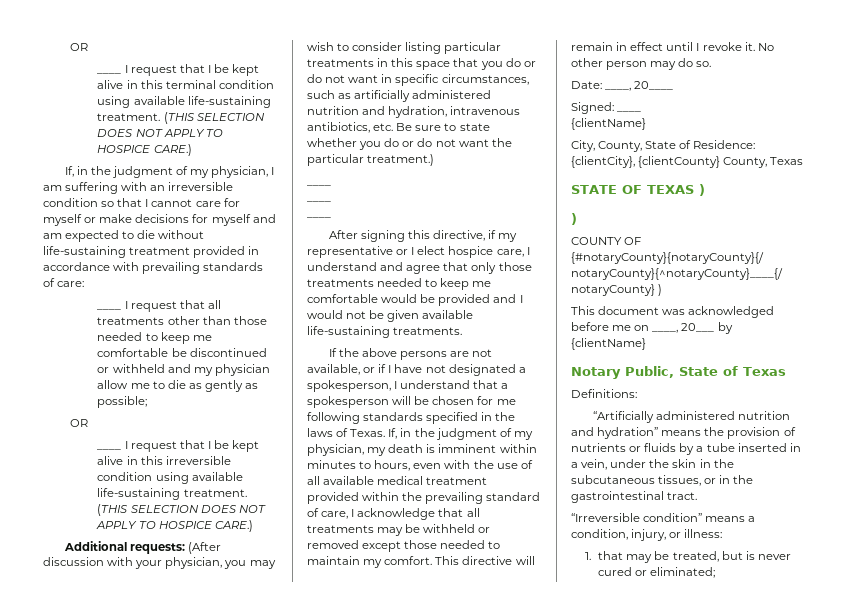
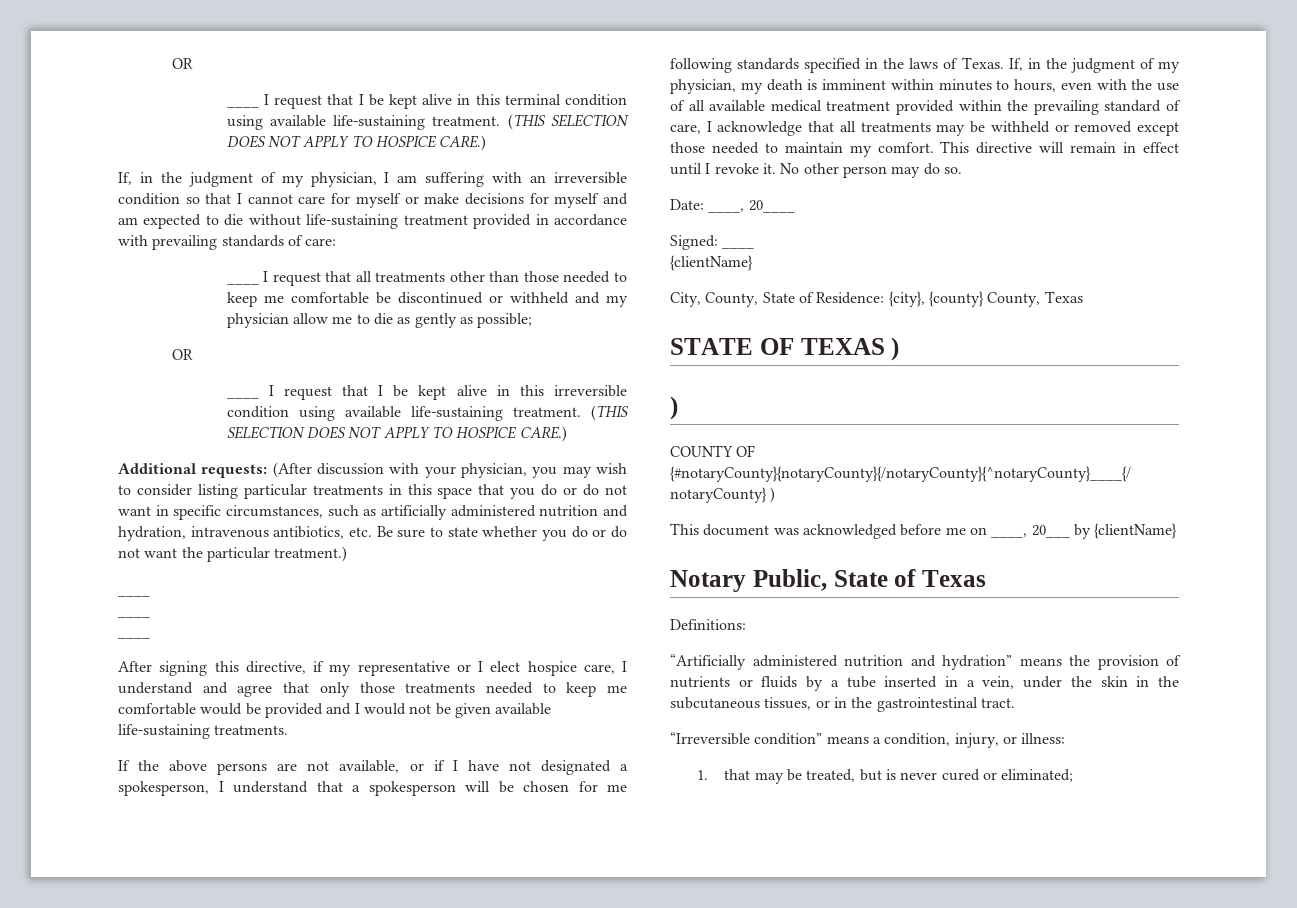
[571,156,721,168] {clientCity}, {clientCounty} -> [888,291,984,307] {city}, {county}

